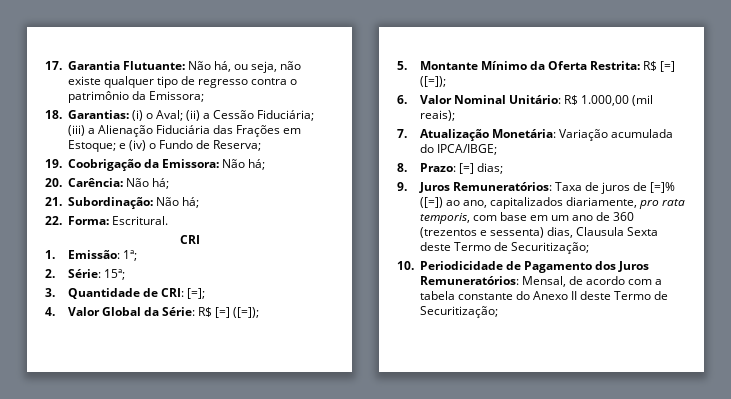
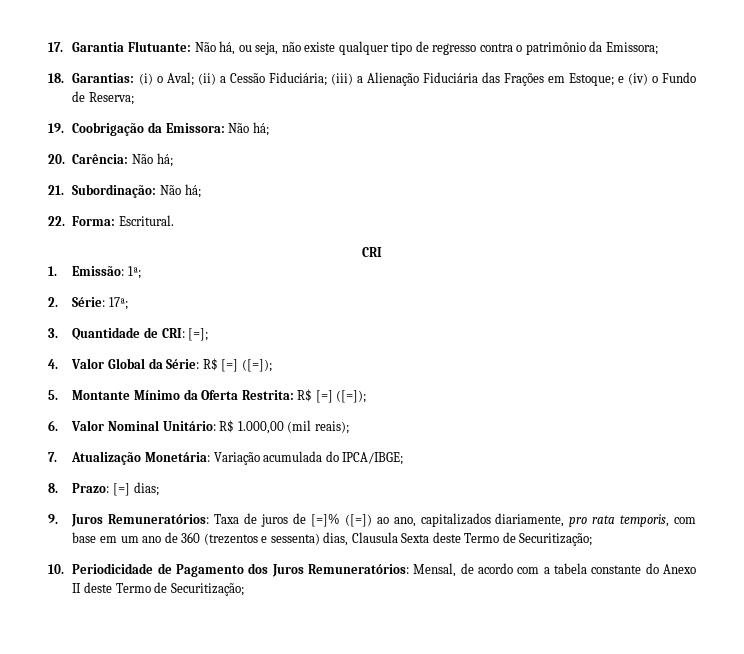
[103,269,125,280] 15ª; -> [108,297,128,310] 17ª;

